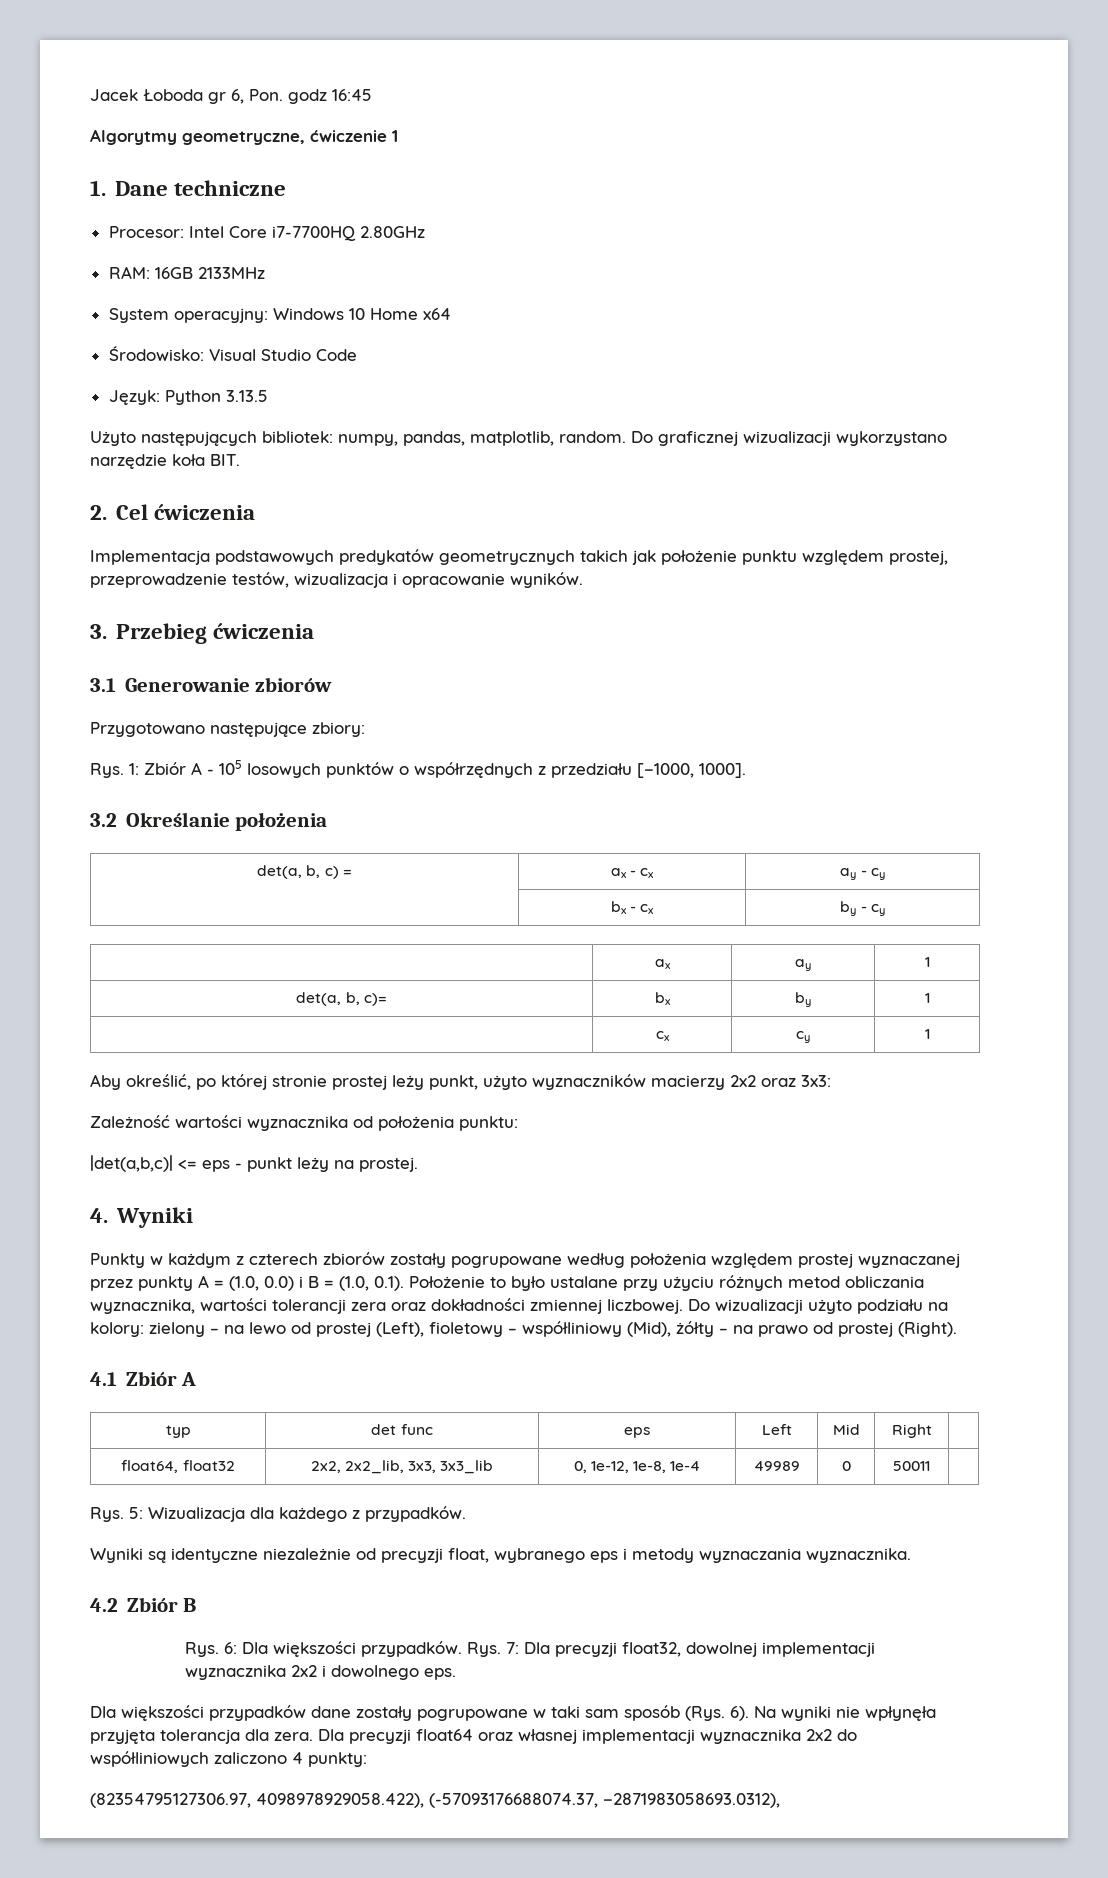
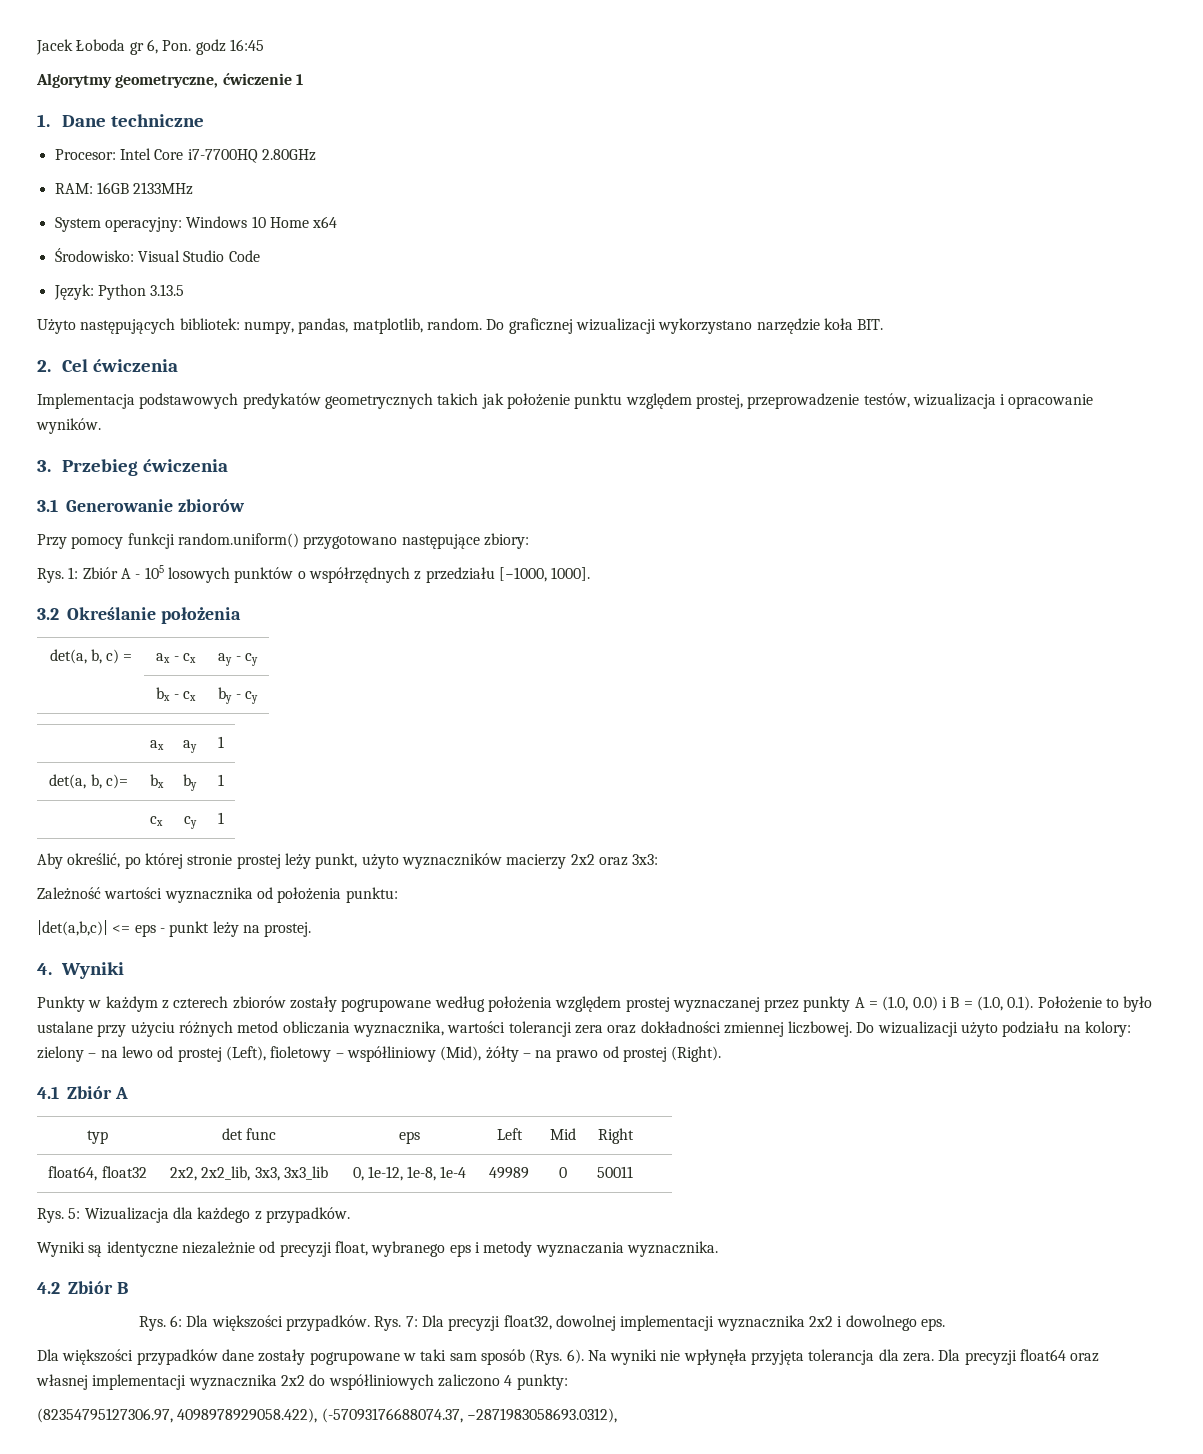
[90,722,205,737] Przygotowano -> [37,533,398,549] Przy pomocy funkcji random.uniform() przygotowano

